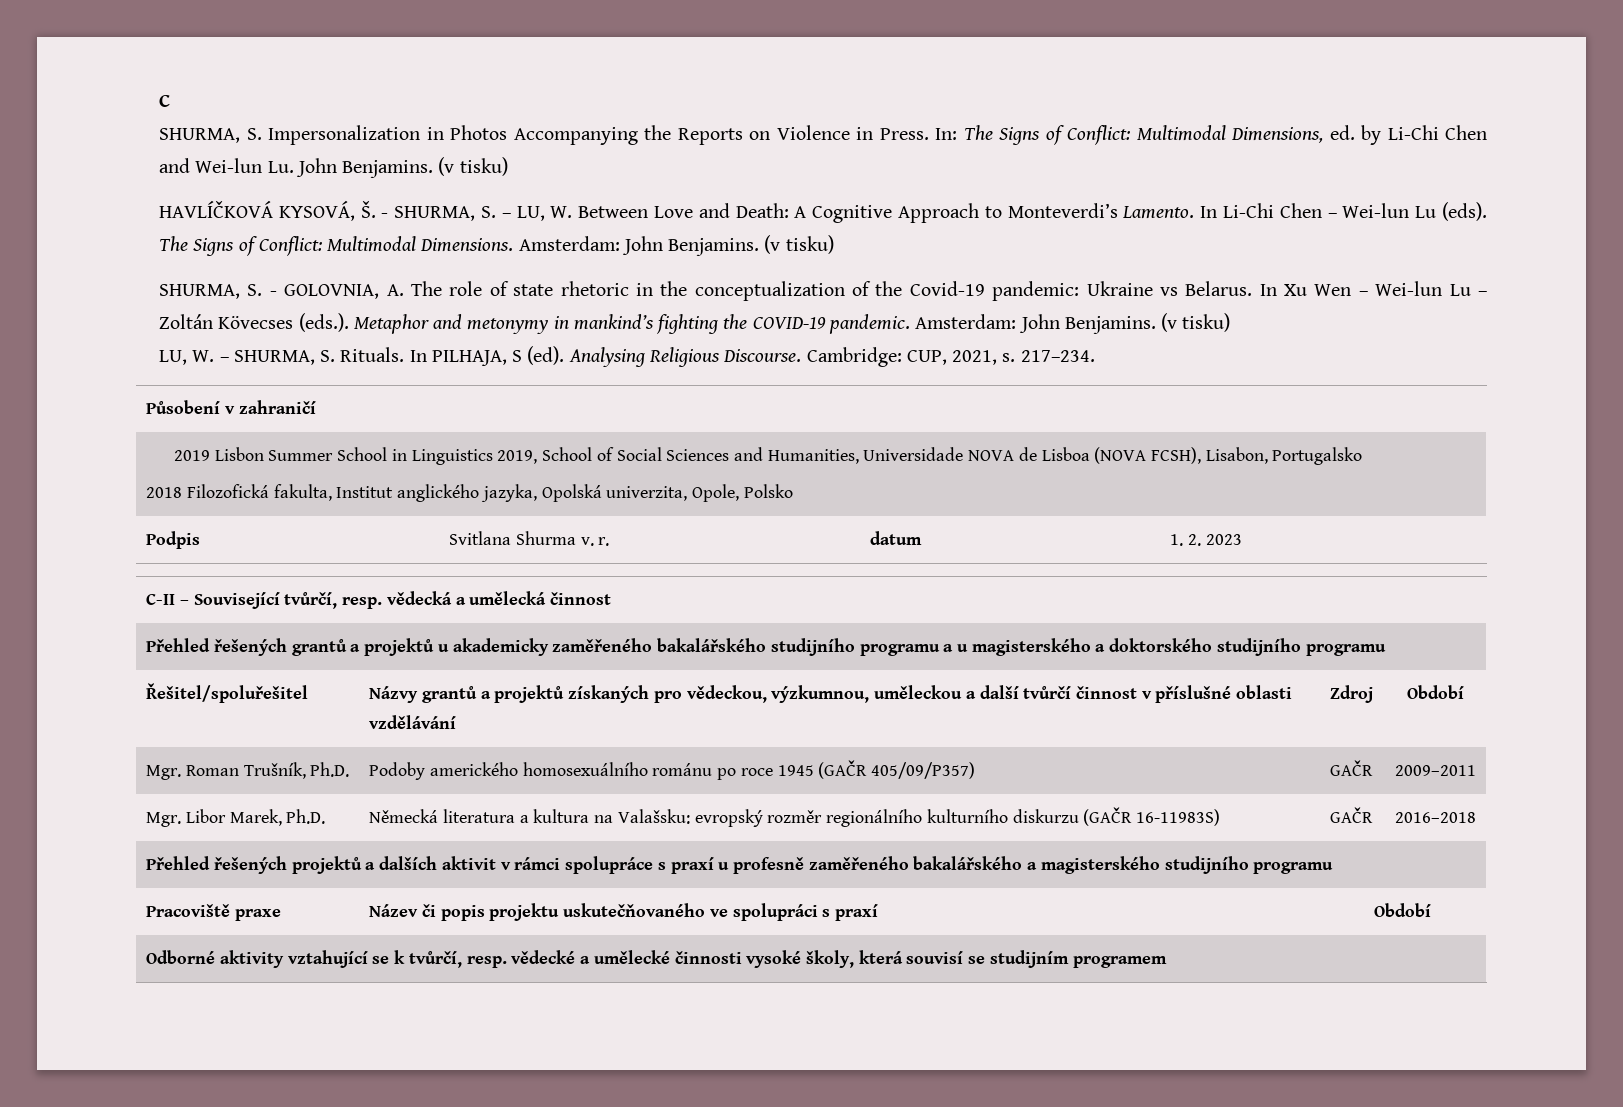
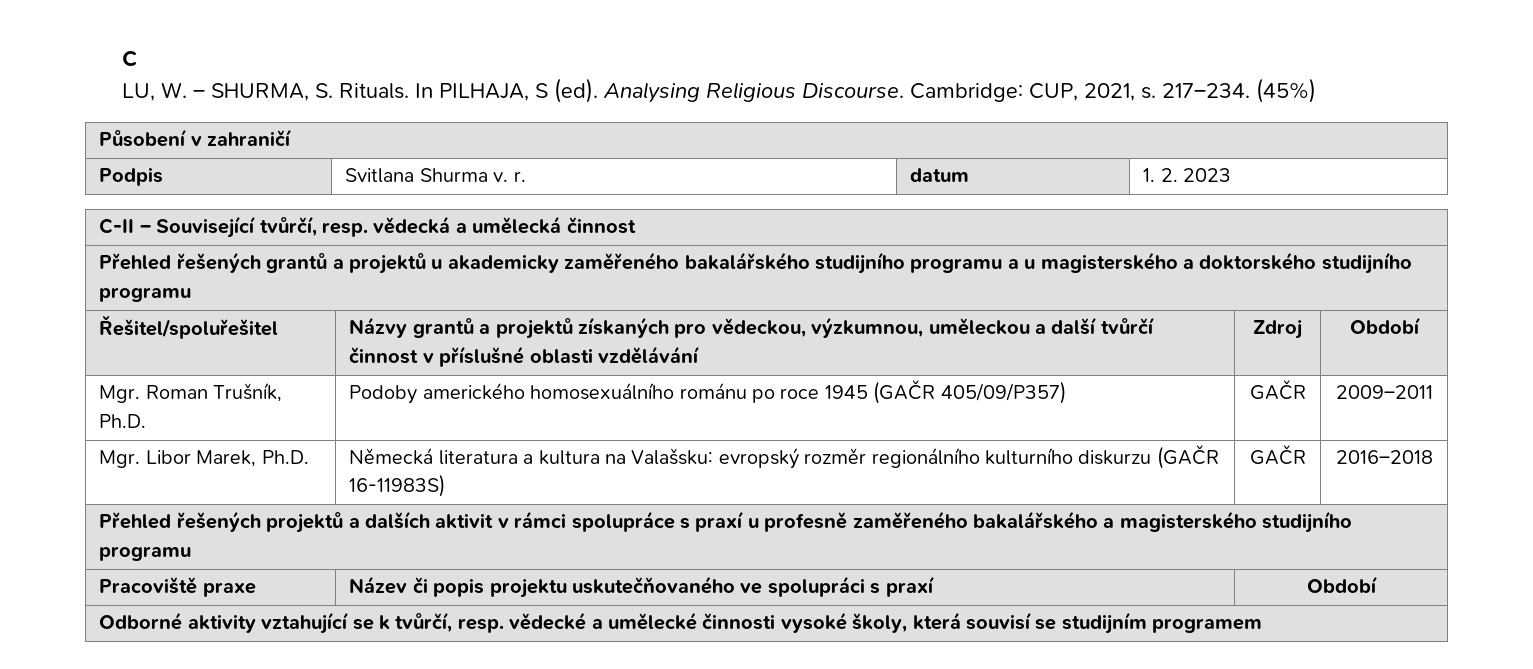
[159,125,1487,145] [159,157,508,178] [159,200,1487,223] [159,235,834,256] [159,281,1487,301] [159,313,1231,334] // SHURMA, S. Impersonalization in Photos Accompanying the Reports on Violence in Press. In: The Signs of Conflict: Multimodal Dimensions, ed. by Li-Chi Chen and Wei-lun Lu. John Benjamins. (v tisku) // HAVLÍČKOVÁ KYSOVÁ, Š. - SHURMA, S. – LU, W. Between Love and Death: A Cognitive Approach to Monteverdi’s Lamento. In Li-Chi Chen – Wei-lun Lu (eds). The Signs of Conflict: Multimodal Dimensions. Amsterdam: John Benjamins. (v tisku) // SHURMA, S. - GOLOVNIA, A. The role of state rhetoric in the conceptualization of the Covid-19 pandemic: Ukraine vs Belarus. In Xu Wen – Wei-lun Lu – Zoltán Kövecses (eds.). Metaphor and metonymy in mankind’s fighting the COVID-19 pandemic. Amsterdam: John Benjamins. (v tisku) -> (138, 58) none
(1095, 356) none -> [1256,78,1317,103] (45%)
[173,447,1363,465] [146,484,793,502] // 2019 Lisbon Summer School in Linguistics 2019, School of Social Sciences and Humanities, Universidade NOVA de Lisboa (NOVA FCSH), Lisabon, Portugalsko // 2018 Filozofická fakulta, Institut anglického jazyka, Opolská univerzita, Opole, Polsko -> (293, 137) none

